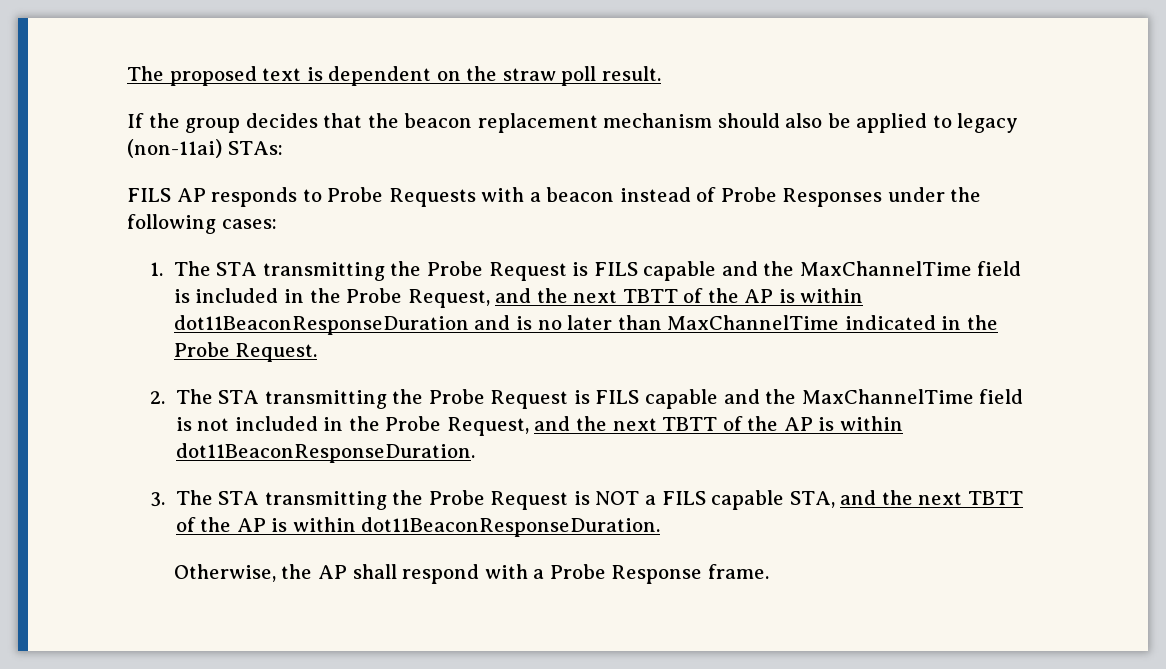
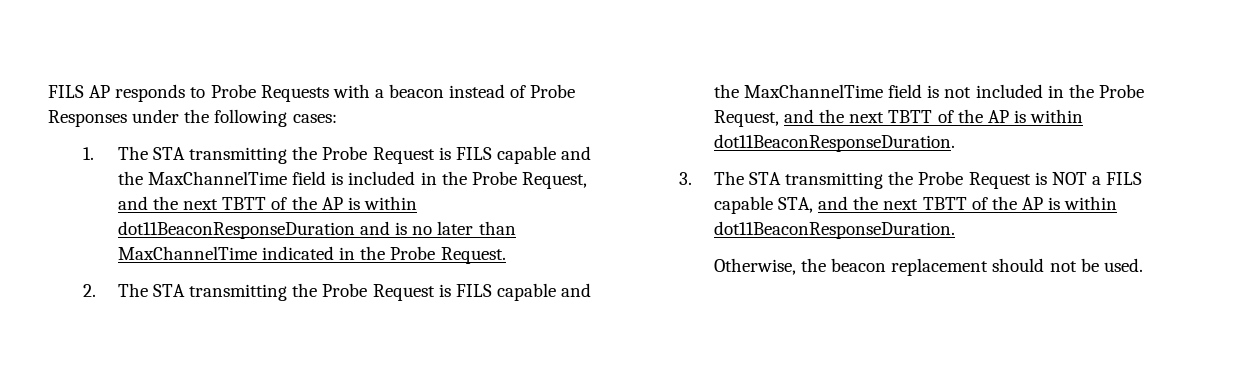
[127,66,661,86] [127,113,1019,133] [127,139,283,158] The proposed text is dependent on the straw poll result. // If the group decides that the beacon replacement mechanism should also be applied to legacy (non-11ai) STAs: // -> (48, 91) none
[317,564,769,584] AP shall respond with a Probe Response frame. -> [831,258,1143,276] beacon replacement should not be used.

